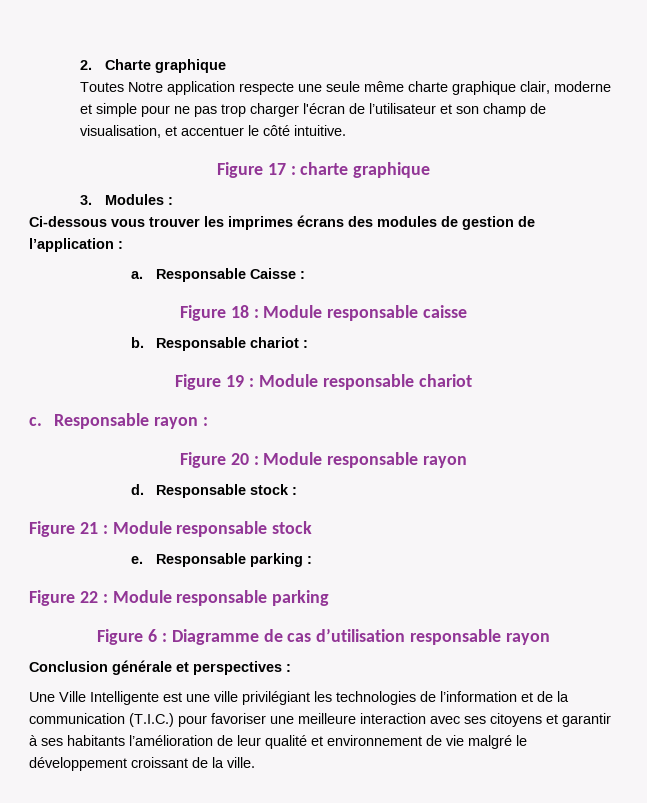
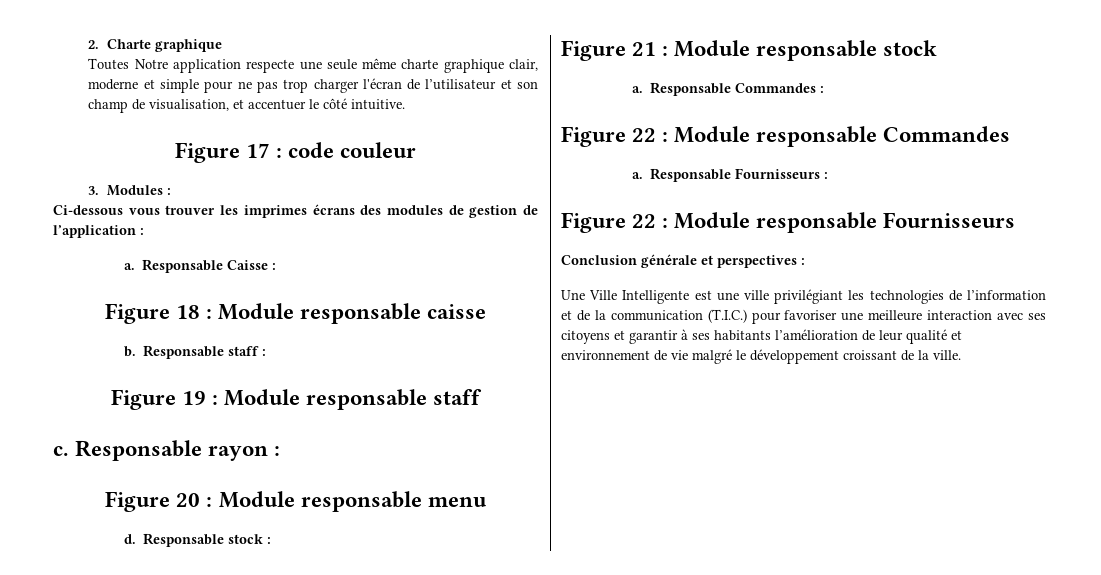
[300,162,431,178] charte graphique -> [288,142,417,158] code couleur
[249,337,299,348] chariot -> [228,346,260,356] staff
[418,374,472,387] chariot -> [433,389,483,405] staff
[423,456,468,468] rayon -> [427,497,487,507] menu
[130,553,312,567] [29,590,330,606] [97,628,550,645] e. Responsable parking : // Figure 22 : Module responsable parking // Figure 6 : Diagramme de cas d’utilisation responsable rayon -> [631,82,825,96] [561,126,1011,147] [631,168,829,182] [561,212,1016,233] a. Responsable Commandes : // Figure 22 : Module responsable Commandes // a. Responsable Fournisseurs : // Figure 22 : Module responsable Fournisseurs

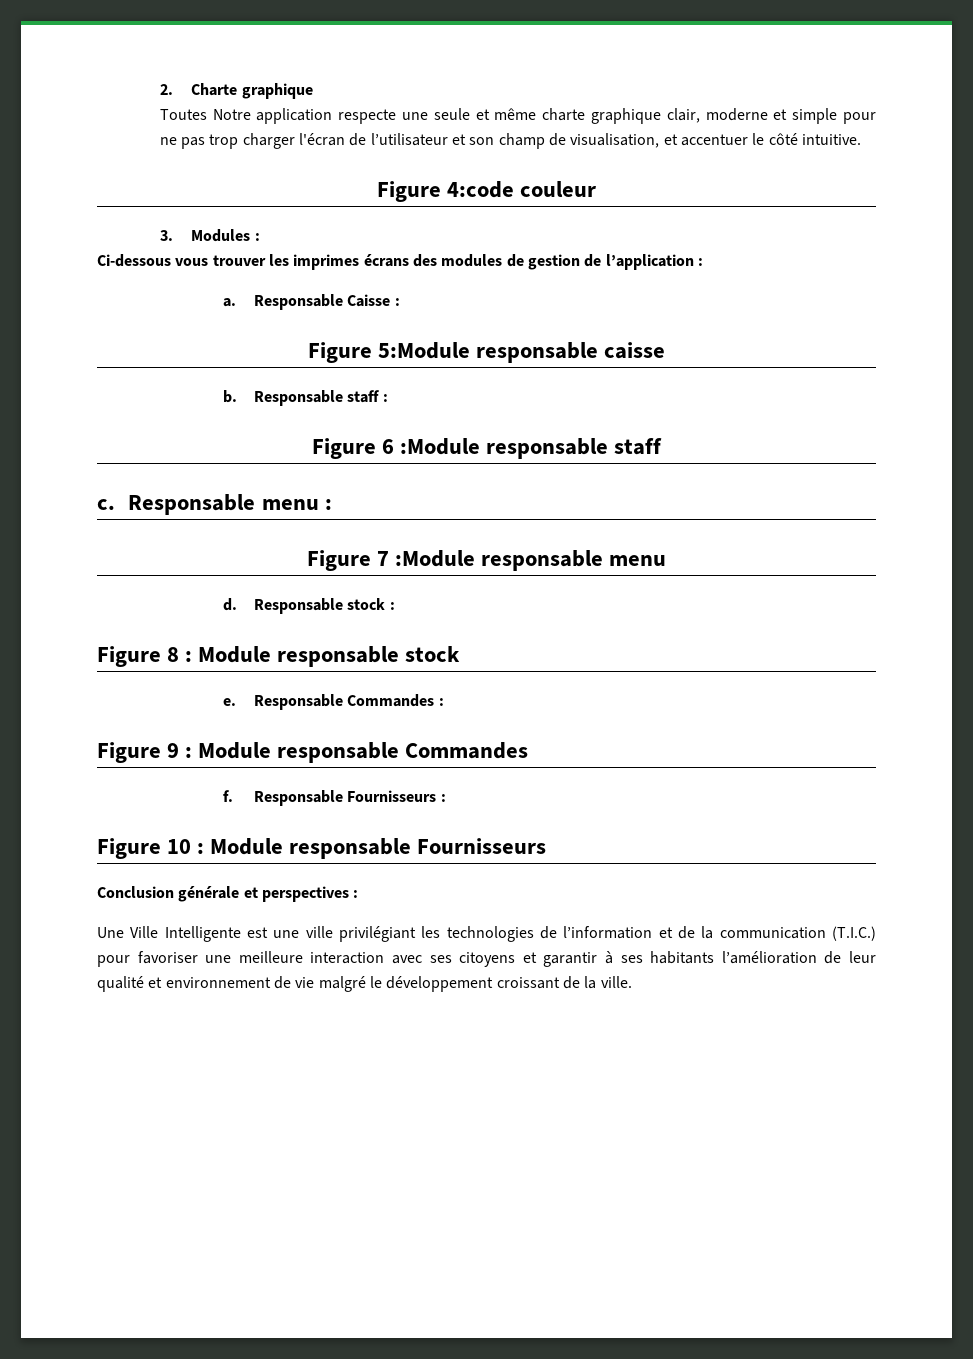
(357, 64) none -> [475,109,490,120] et
[245,142,335,158] 17 : code -> [447,181,514,198] 4:code
[175,303,295,320] 18 : Module -> [377,342,470,359] 5:Module
[181,389,301,406] 19 : Module -> [381,438,480,455] 6 :Module
[208,446,281,461] [105,491,295,512] rayon : // Figure 20 : Module -> [261,499,332,510] [306,550,475,571] menu : // Figure 7 :Module
[632,42,657,56] 21 -> [167,647,180,662] 8
[631,86,643,93] a. -> [222,698,236,706] e.
[632,128,657,142] 22 -> [167,743,180,758] 9
[631,172,643,179] a. -> [222,790,233,802] f.
[632,214,657,228] 22 -> [167,839,192,854] 10

